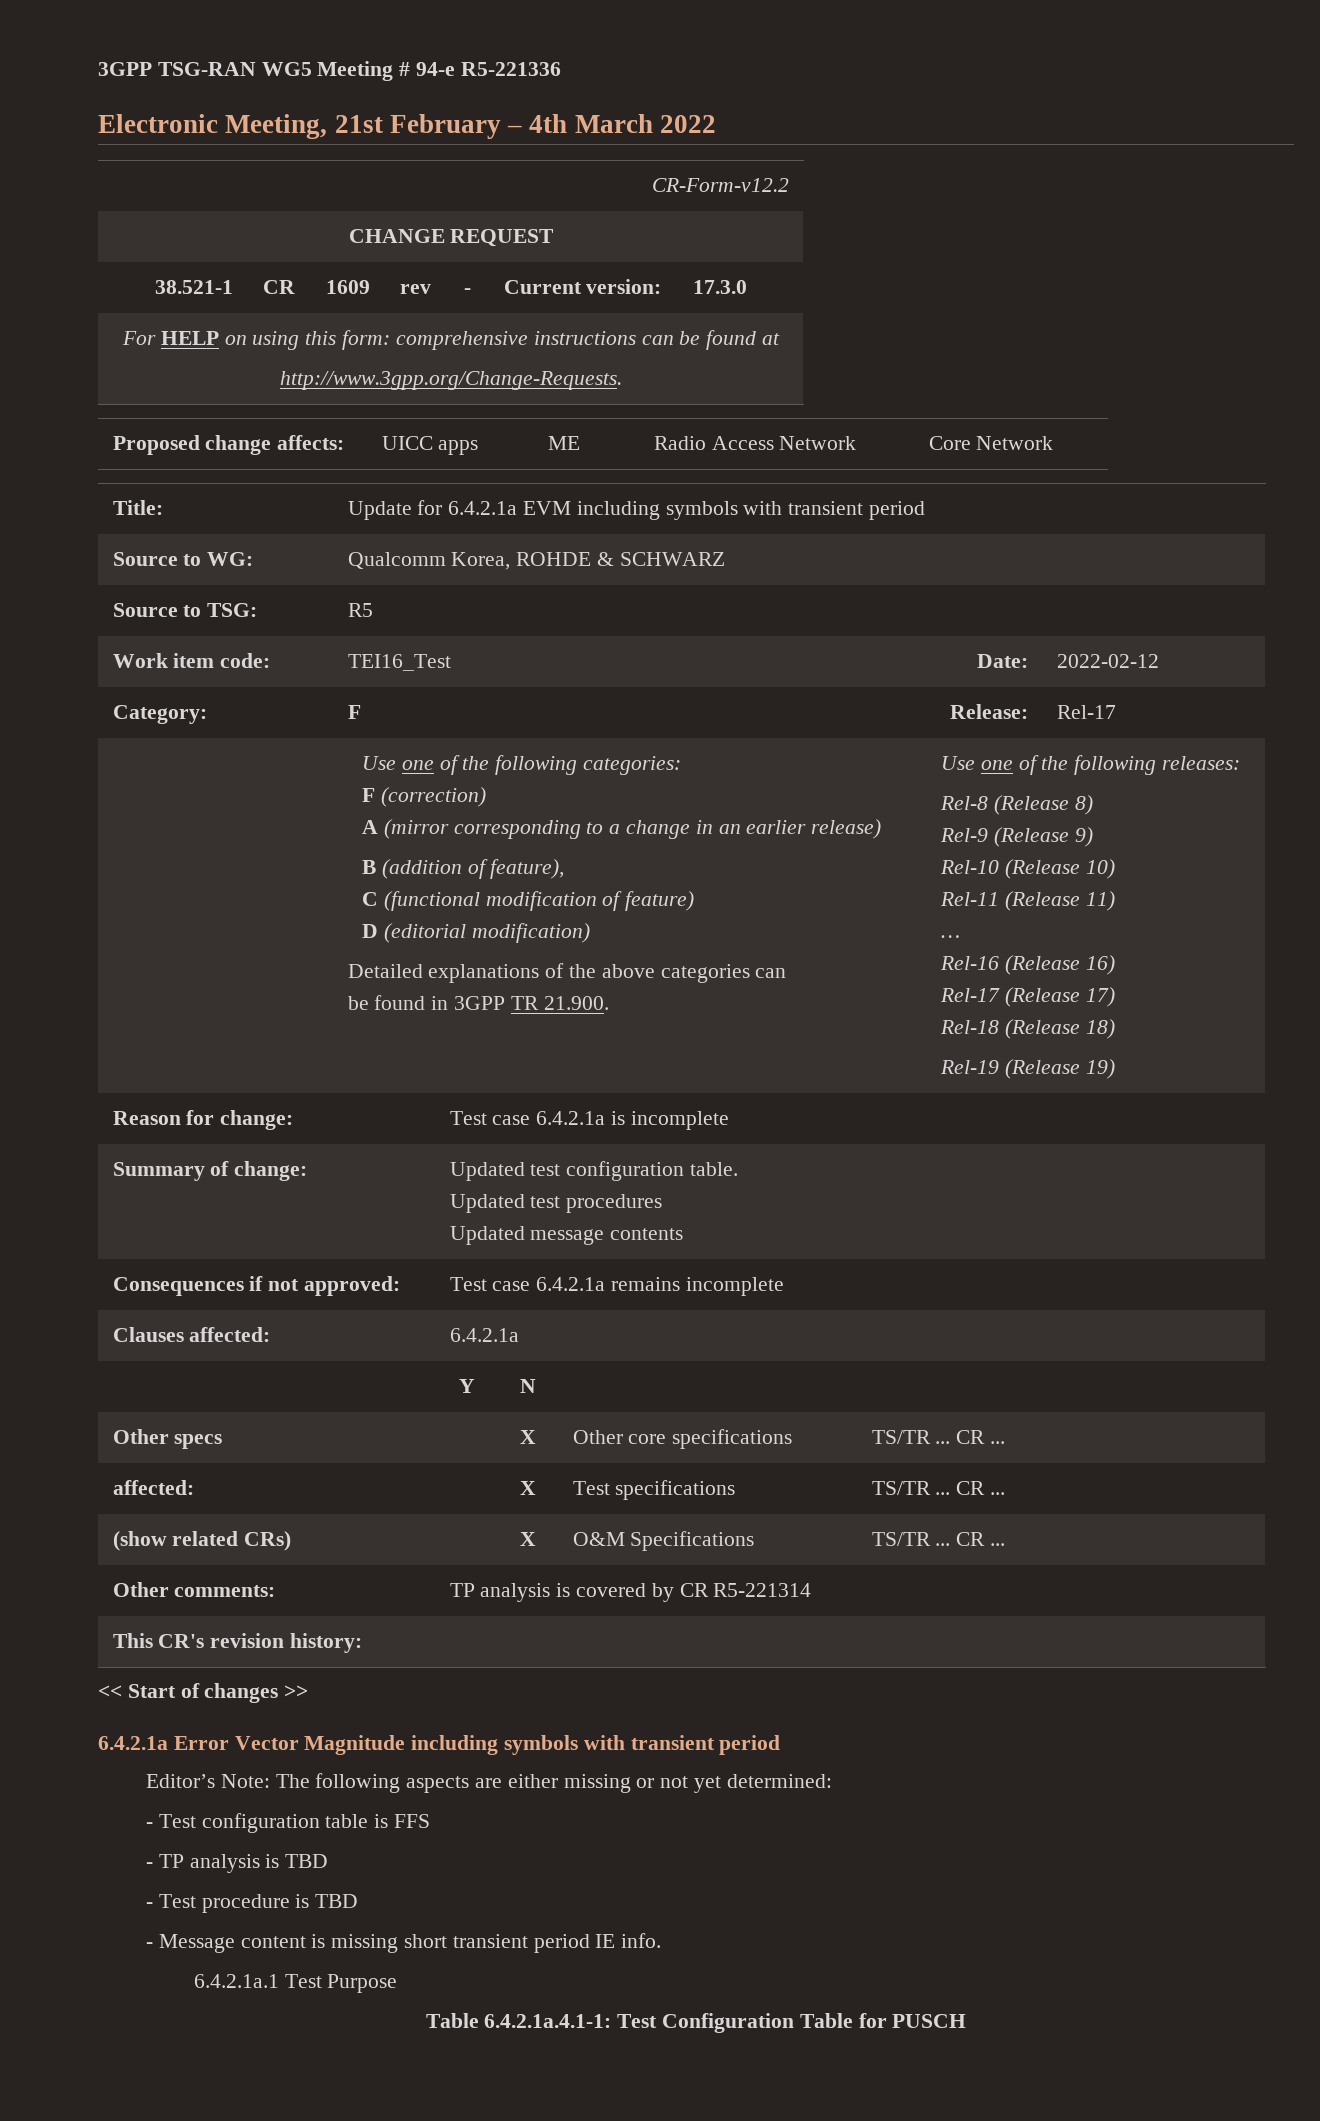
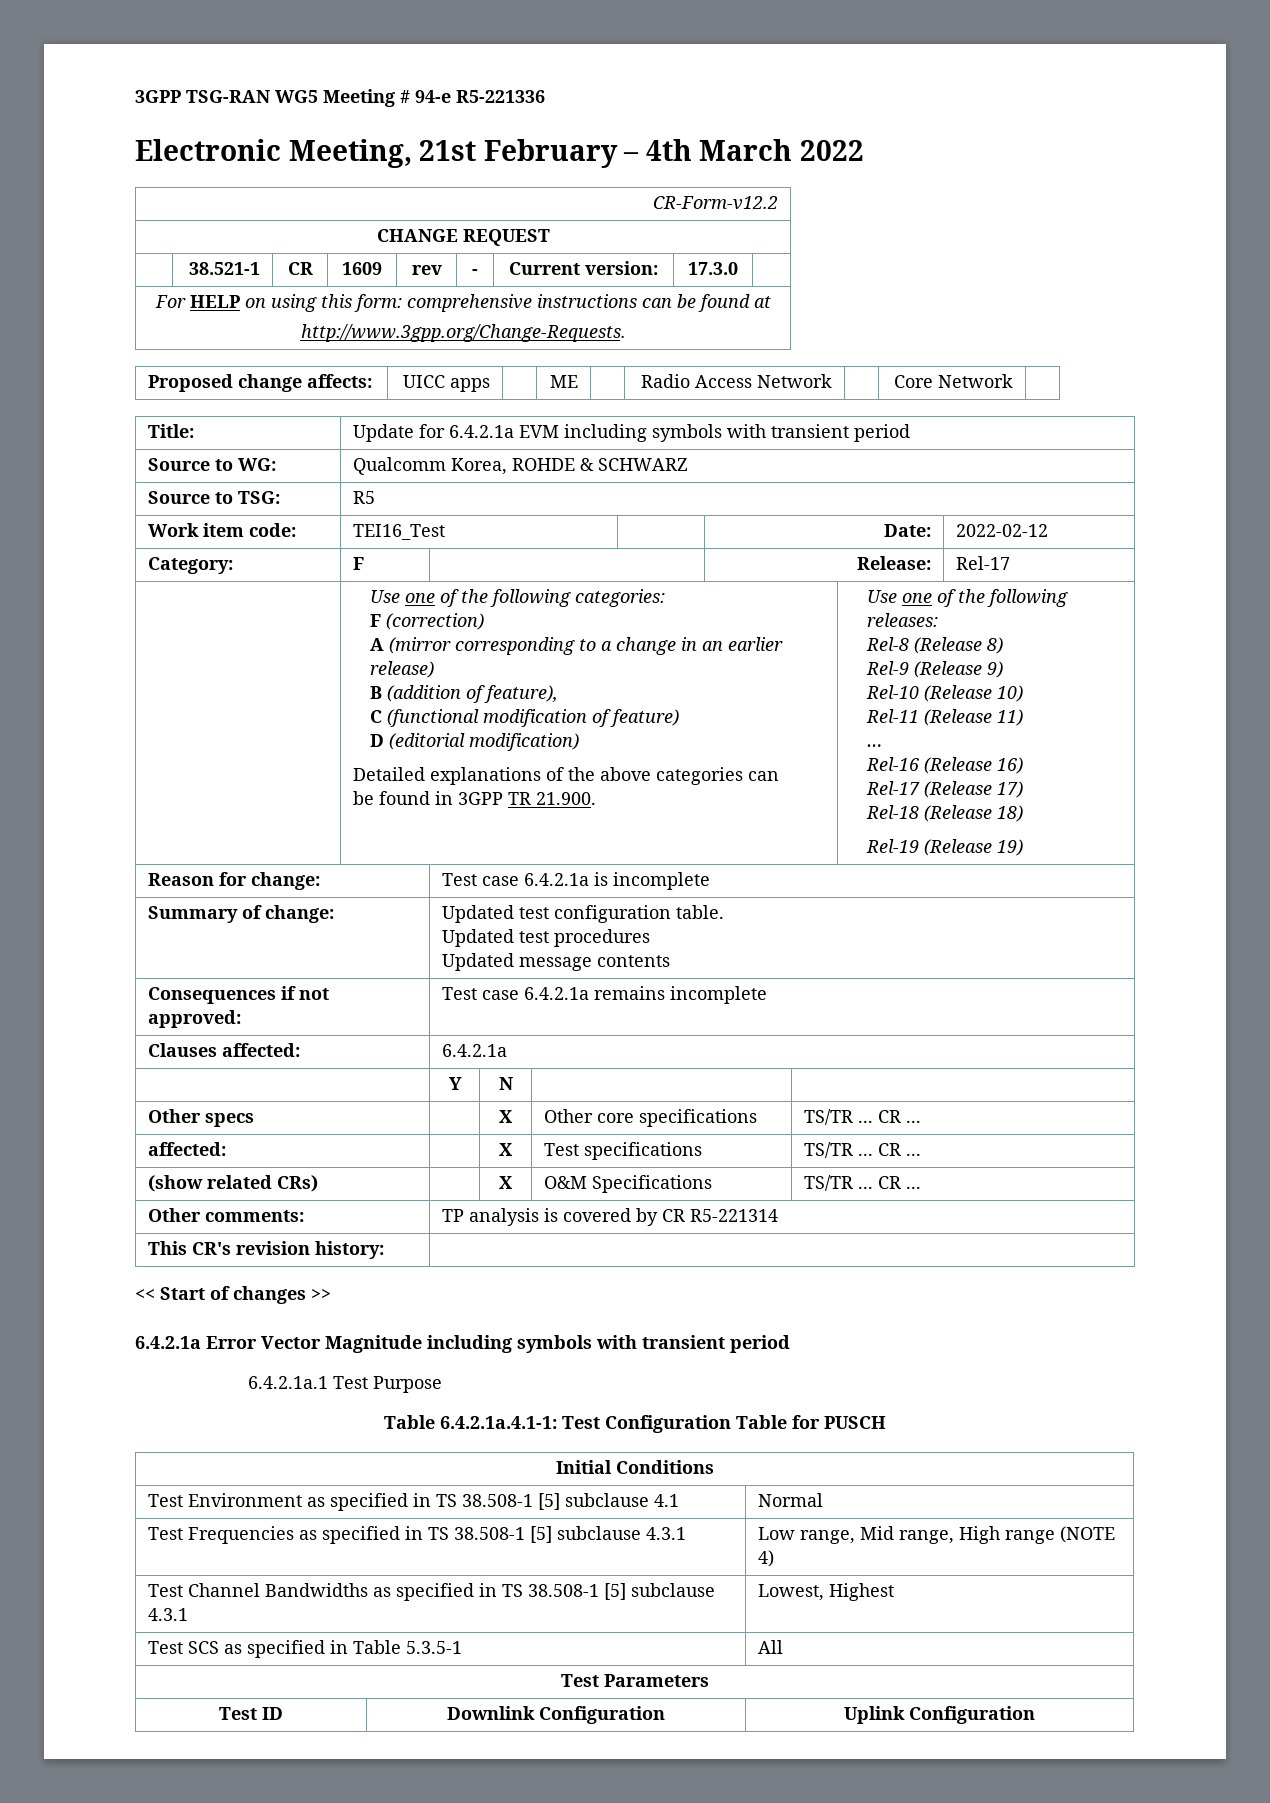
[145,1773,832,1793] [145,1813,430,1833] [145,1854,329,1873] [145,1894,359,1913] [145,1933,662,1953] // Editor’s Note: The following aspects are either missing or not yet determined: // - Test configuration table is FFS // - TP analysis is TBD // - Test procedure is TBD // - Message content is missing short transient period IE info. -> (790, 1344) none
(967, 2021) none -> [555,1460,714,1474] [147,1493,679,1511] [757,1493,823,1507] [147,1526,686,1544] [757,1526,1115,1544] [757,1550,774,1567] [147,1583,715,1601] [147,1608,188,1621] [757,1583,894,1601] [147,1640,462,1658] [757,1640,783,1654] [560,1674,709,1687] [219,1707,283,1720] [447,1706,665,1724] [844,1706,1035,1724] // Initial Conditions // Test Environment as specified in TS 38.508-1 [5] subclause 4.1 | Normal // Test Frequencies as specified in TS 38.508-1 [5] subclause 4.3.1 | Low range, Mid range, High range (NOTE 4) // Test Channel Bandwidths as specified in TS 38.508-1 [5] subclause 4.3.1 | Lowest, Highest // Test SCS as specified in Table 5.3.5-1 | All // Test Parameters // Test ID | Downlink Configuration | Uplink Configuration

